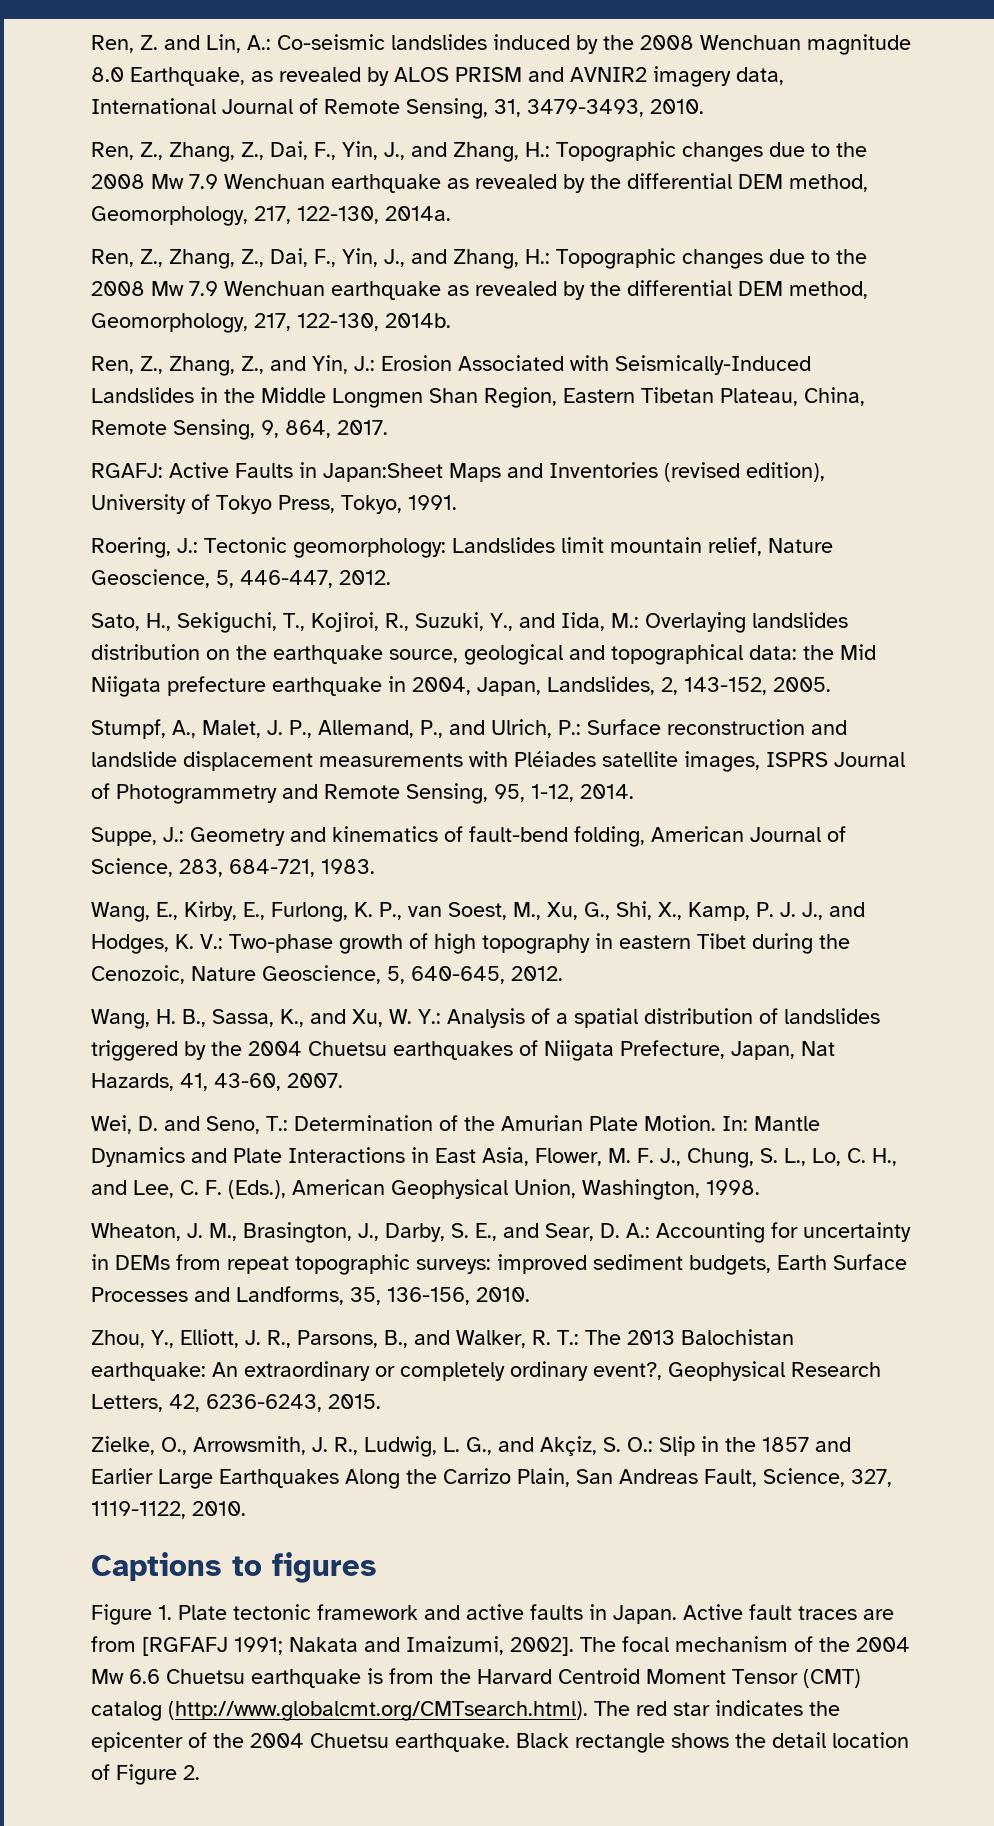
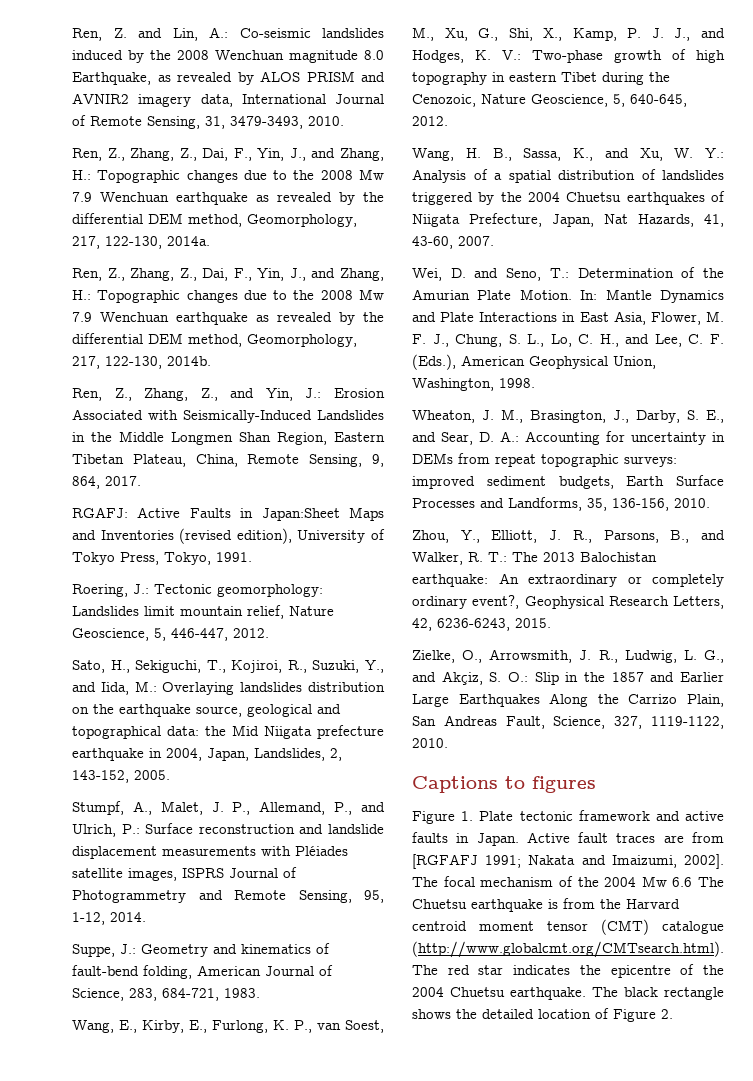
(160, 1676) none -> [698,877,724,887] The
[558,1668,861,1688] [91,1701,162,1721] Centroid Moment Tensor (CMT) catalog -> [412,919,724,935] centroid moment tensor (CMT) catalogue
[91,1732,183,1752] epicenter -> [610,965,671,978] epicentre
[516,1733,569,1748] Black -> [592,987,658,997] The black
[772,1732,826,1748] detail -> [482,1009,534,1019] detailed

